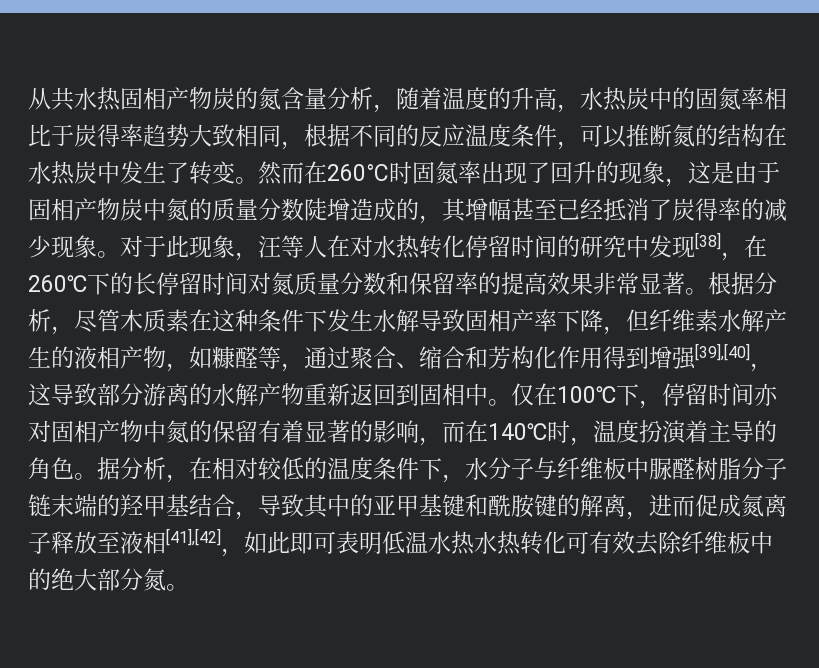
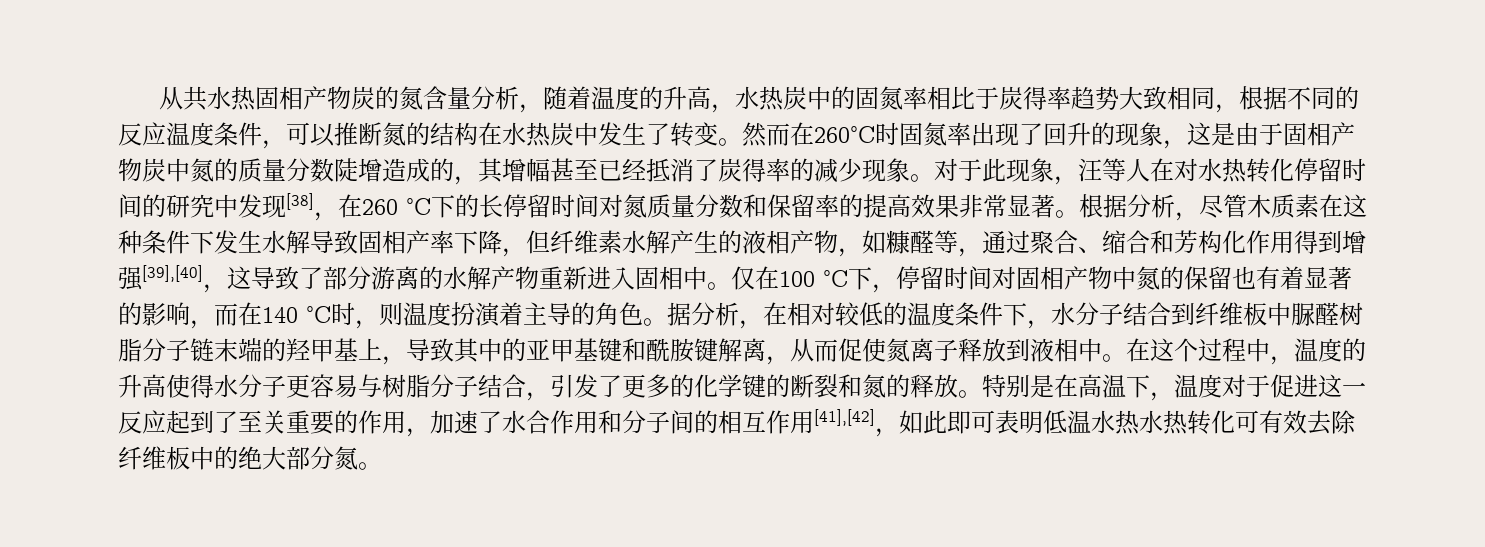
[28,275,87,292] 260℃ -> [362,198,431,215] 260 °C
(97, 394) none -> [299,267,323,289] 了
[350,383,419,406] 返回到 -> [587,266,635,290] 进入
[557,386,616,403] 100℃ -> [779,270,848,287] 100 °C
[754,383,778,406] 亦 -> (992, 278) none
(258, 431) none -> [1232,266,1256,289] 也
[488,420,593,446] 140℃时， -> [262,302,403,329] 140 °C时，则
[534,457,557,479] 与 -> [1123,302,1195,326] 结合到
[189,494,235,517] 结合 -> [358,338,382,360] 上
[557,494,787,520] [28,531,166,554] 的解离，进而促成氮离子释放至液相 -> [718,338,1366,365] [118,374,1366,401] [118,410,814,437] 解离，从而促使氮离子释放到液相中。在这个过程中，温度的升高使得水分子更容易与树脂分子结合，引发了更多的化学键的断裂和氮的释放。特别是在高温下，温度对于促进这一反应起到了至关重要的作用，加速了水合作用和分子间的相互作用

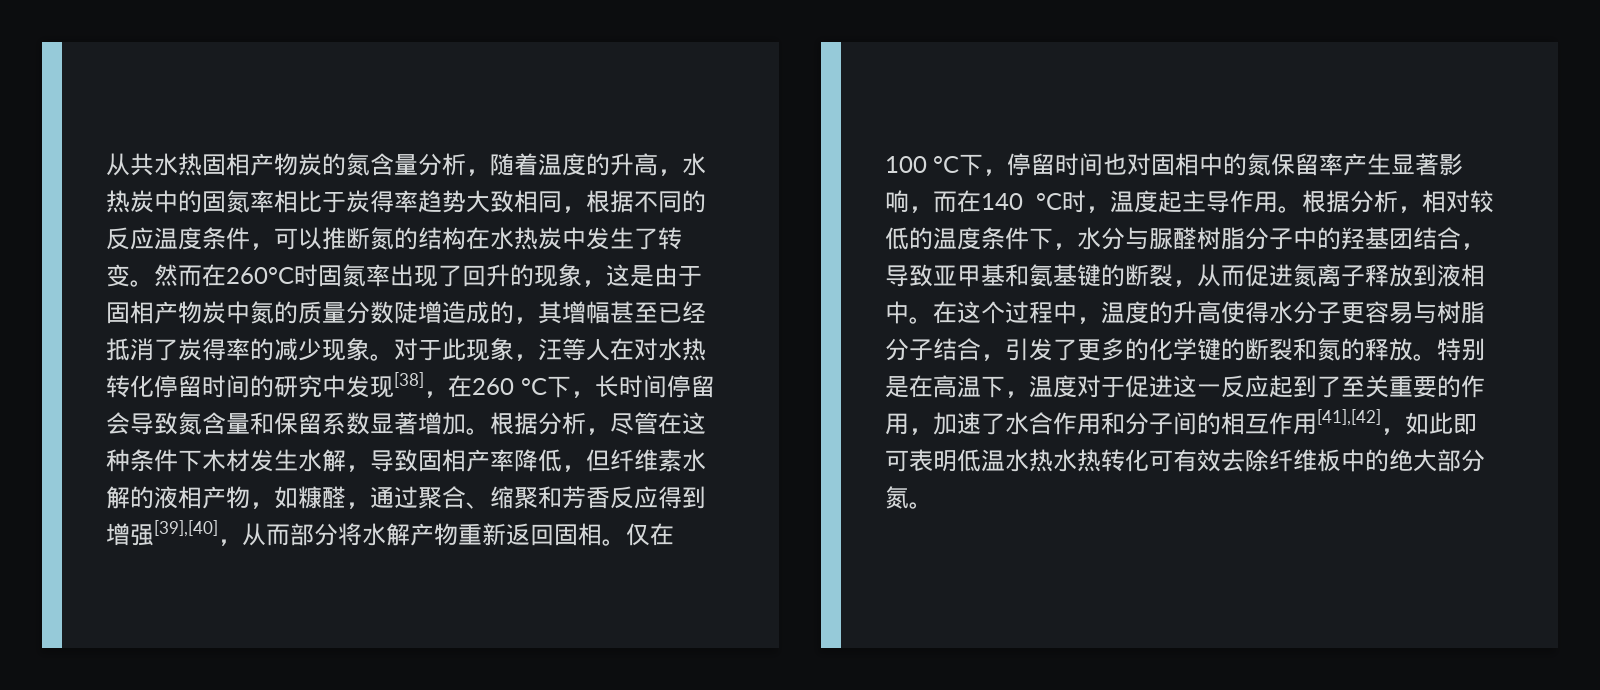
[455,194,1055,218] 的长停留时间对氮质量分数和保留率的提高效果非常显著 -> [571,375,715,398] [106,412,466,435] ，长时间停留会导致氮含量和保留系数显著增加
[1247,194,1319,218] 木质素 -> (658, 423) none
(214, 242) none -> [202,449,250,472] 木材
(310, 242) none -> [346,465,370,472] ，
[454,230,502,254] 下降 -> [514,449,562,472] 降低
[670,230,718,254] 产生 -> (130, 497) none
[934,230,958,253] 等 -> (346, 497) none
[1126,230,1366,254] [118,265,203,291] [203,266,443,293] 合和芳构化作用得到增强[39],[40]，这导致了部分游离的 -> [514,486,706,509] [106,520,218,546] [218,523,362,546] 聚和芳香反应得到增强[39],[40]，从而部分将
[587,266,707,290] 进入固相中 -> [506,523,602,546] 返回固相
[992,266,1352,290] [118,302,142,326] 对固相产物中氮的保留也有着显著的 -> [1103,153,1440,176] 也对固相中的氮保留率产生显著
[379,302,787,329] 则温度扮演着主导的角色。据分析，在 -> [1110,190,1422,213] 温度起主导作用。根据分析，
[1099,302,1363,326] [118,338,766,365] 子结合到纤维板中脲醛树脂分子链末端的羟甲基上，导致其中的亚甲基键和酰胺键解离 -> [1125,227,1485,250] [885,264,1173,287] 与脲醛树脂分子中的羟基团结合，导致亚甲基和氨基键的断裂
[862,338,886,362] 使 -> [1269,264,1293,286] 进

